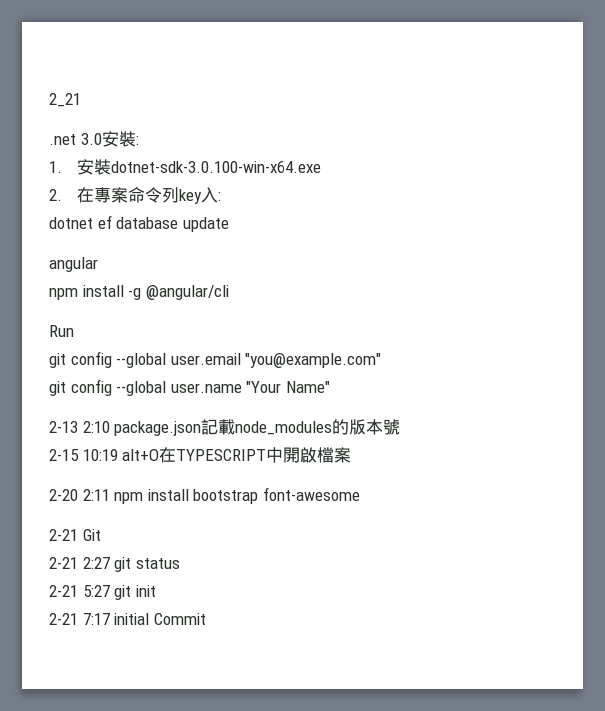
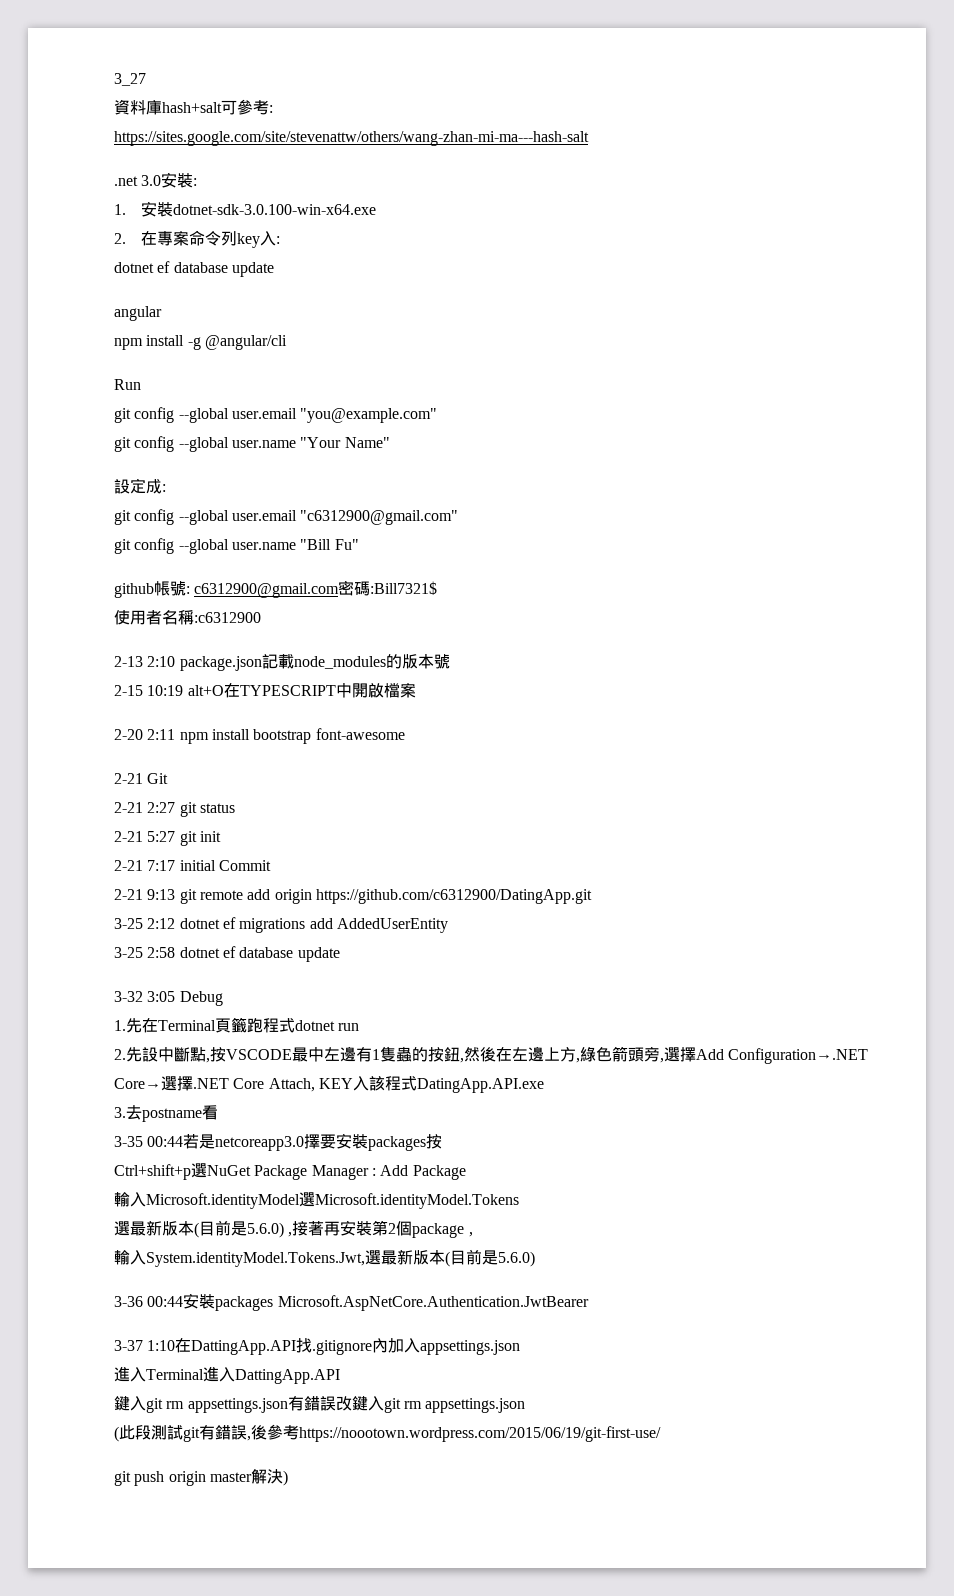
[49,93,81,107] 2_21 -> [114,73,146,86] [114,99,273,115] [114,131,589,146] 3_27 // 資料庫hash+salt可參考: // https://sites.google.com/site/stevenattw/others/wang-zhan-mi-ma---hash-salt
(330, 387) none -> [114,478,166,494] [114,509,459,525] [114,538,359,554] [114,580,438,598] [114,610,261,625] // 設定成: // git config --global user.email "c6312900@gmail.com" // git config --global user.name "Bill Fu" // github帳號: c6312900@gmail.com密碼:Bill7321$ // 使用者名稱:c6312900
(206, 619) none -> [114,889,592,904] [114,917,448,933] [114,946,340,962] [114,991,223,1006] [114,1017,360,1033] [114,1046,869,1064] [114,1076,544,1093] [114,1105,218,1122] [114,1133,443,1151] [114,1163,466,1180] [114,1192,519,1209] [114,1220,473,1238] [114,1249,535,1267] [114,1293,589,1311] [114,1338,521,1355] [114,1366,340,1384] [114,1396,526,1413] [114,1424,661,1442] [114,1469,288,1486] // 2-21 9:13 git remote add origin https://github.com/c6312900/DatingApp.git // 3-25 2:12 dotnet ef migrations add AddedUserEntity // 3-25 2:58 dotnet ef database update // 3-32 3:05 Debug // 1.先在Terminal頁籤跑程式dotnet run // 2.先設中斷點,按VSCODE最中左邊有1隻蟲的按鈕,然後在左邊上方,綠色箭頭旁,選擇Add Configuration→.NET Core→選擇.NET Core Attach, KEY入該程式DatingApp.API.exe // 3.去postname看 // 3-35 00:44若是netcoreapp3.0擇要安裝packages按 // Ctrl+shift+p選NuGet Package Manager : Add Package // 輸入Microsoft.identityModel選Microsoft.identityModel.Tokens // 選最新版本(目前是5.6.0) ,接著再安裝第2個package , // 輸入System.identityModel.Tokens.Jwt,選最新版本(目前是5.6.0) // 3-36 00:44安裝packages Microsoft.AspNetCore.Authentication.JwtBearer // 3-37 1:10在DattingApp.API找.gitignore內加入appsettings.json // 進入Terminal進入DattingApp.API // 鍵入git rm appsettings.json有錯誤改鍵入git rm appsettings.json // (此段測試git有錯誤,後參考https://noootown.wordpress.com/2015/06/19/git-first-use/ // git push origin master解決)

